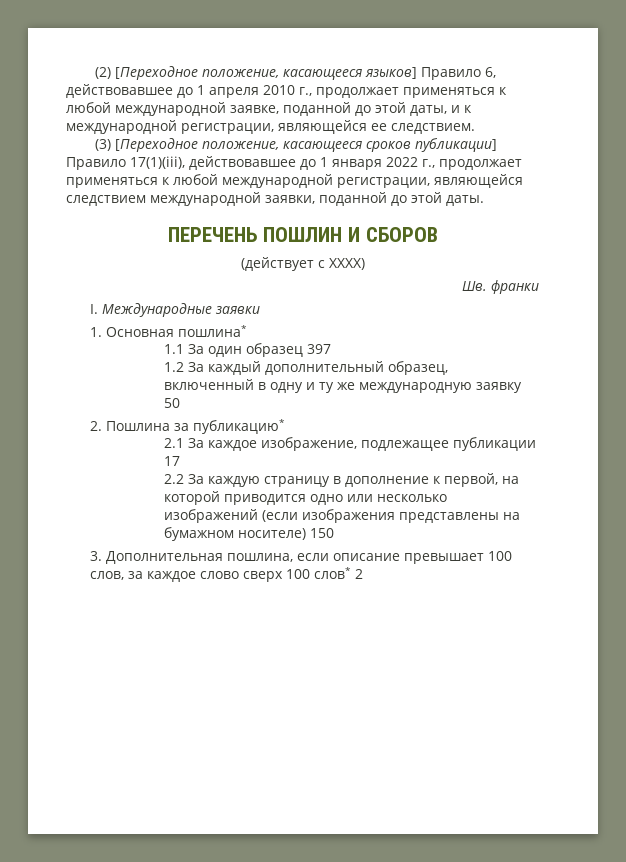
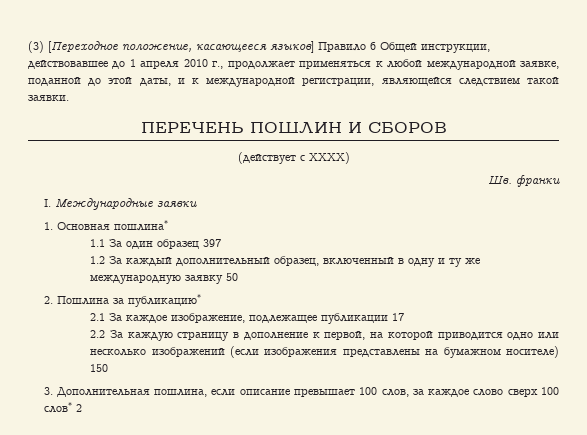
[94,67,111,79] (2) -> [28,41,44,53] (3)
[484,67,496,78] 6, -> [370,42,490,53] 6 Общей инструкции,
[371,123,475,134] [94,138,497,152] [66,156,522,170] [66,174,523,188] [66,192,484,206] ее следствием. // (3) [Переходное положение, касающееся сроков публикации] Правило 17(1)(iii), действовавшее до 1 января 2022 г., продолжает применяться к любой международной регистрации, являющейся следствием международной заявки, поданной до этой даты. -> [458,77,559,86] [28,95,69,101] следствием такой заявки.

